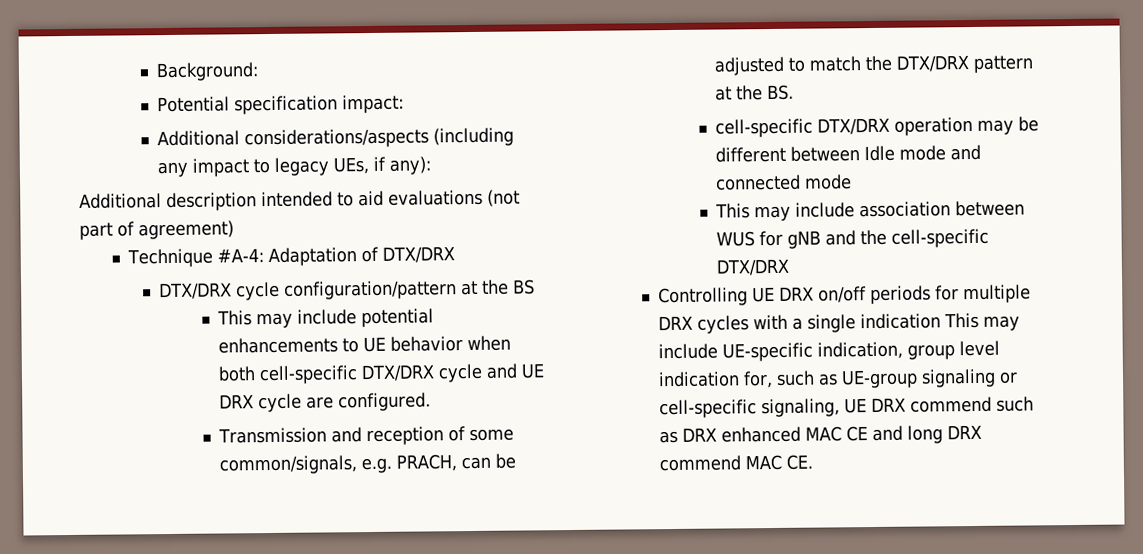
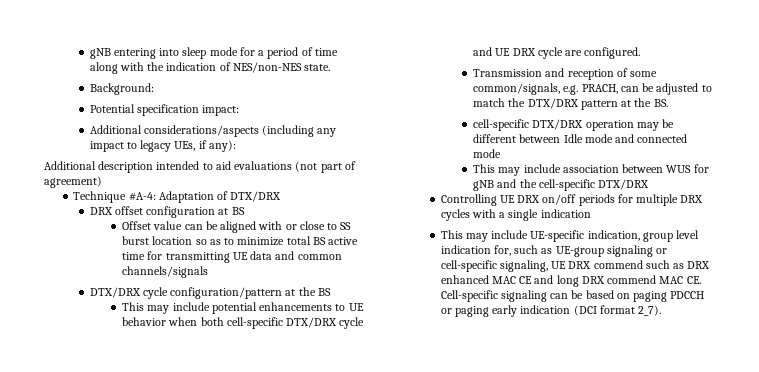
(156, 72) none -> [89,47,338,59] [89,62,331,74] gNB entering into sleep mode for a period of time along with the indication of NES/non-NES state. //
(456, 254) none -> [89,206,245,218] [122,221,352,233] [122,236,359,246] [122,251,342,263] [122,266,209,278] // DRX offset configuration at BS // Offset value can be aligned with or close to SS burst location so as to minimize total BS active time for transmitting UE data and common channels/signals
(942, 321) none -> (591, 213) //
(814, 462) none -> [440,290,705,302] [440,305,662,317] Cell-specific signaling can be based on paging PDCCH or paging early indication (DCI format 2_7).

